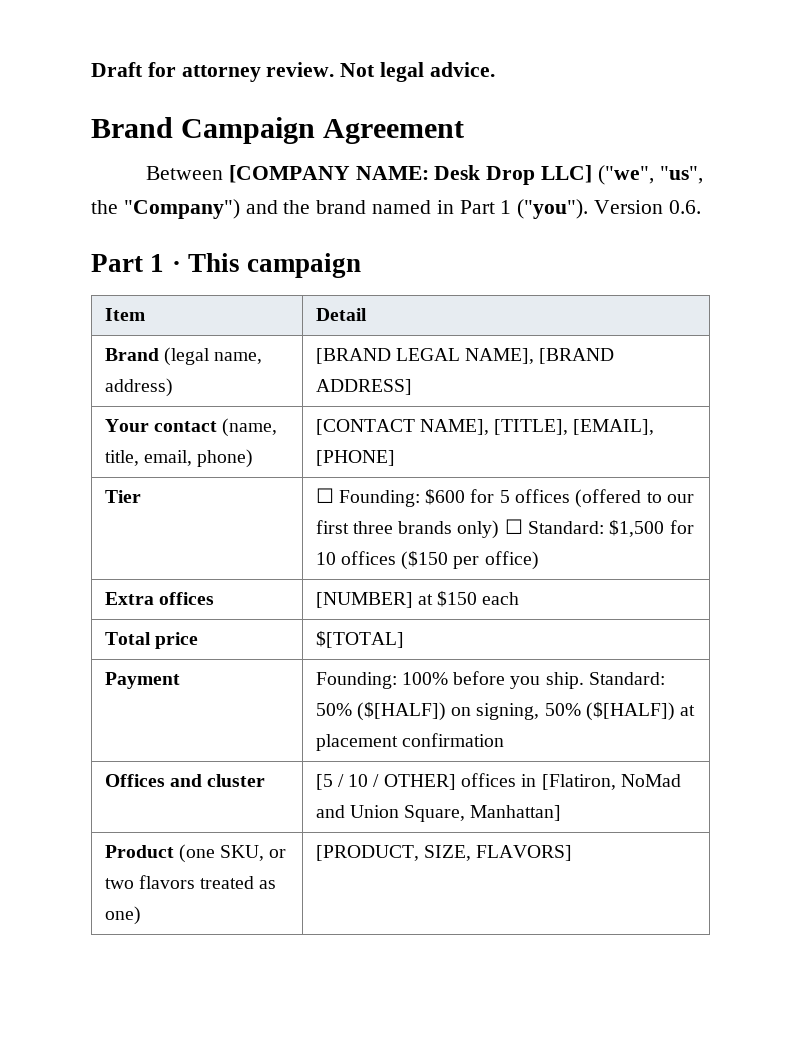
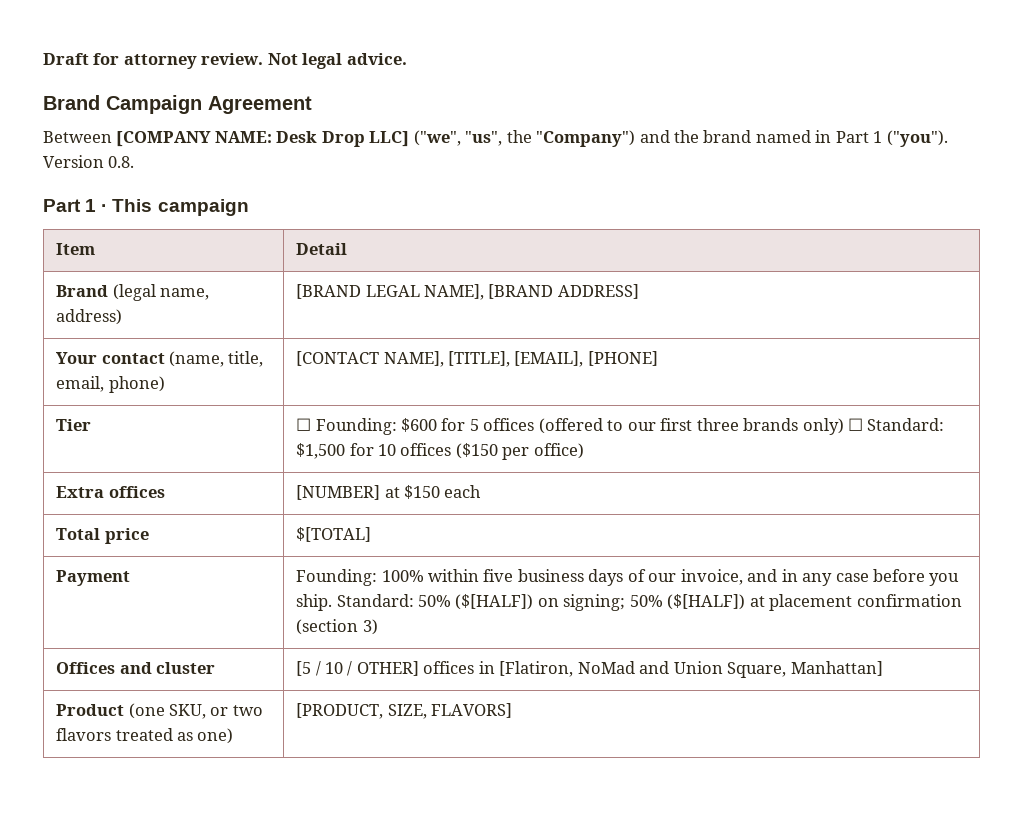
[668,200,701,214] 0.6. -> [108,156,135,168] 0.8.
(448, 678) none -> [427,569,869,586] within five business days of our invoice, and in any case
[476,703,540,720] signing, -> [563,594,626,611] signing;
(504, 740) none -> [296,619,378,635] (section 3)

